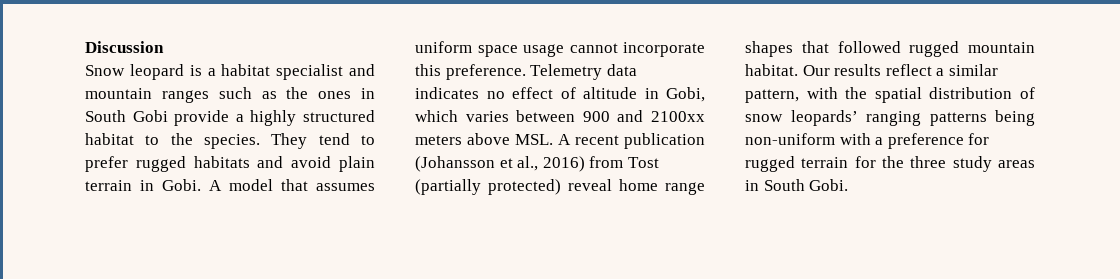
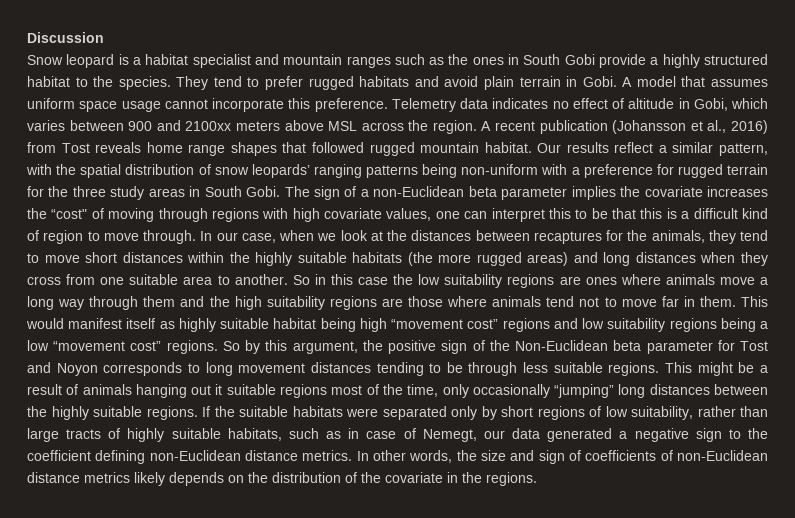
[515,134,553,145] MSL. -> [328,120,477,134] MSL across the region.
[415,179,612,195] (partially protected) reveal -> [95,142,142,153] reveals
(849, 185) none -> [284,186,769,200] [27,208,769,222] [27,230,768,244] [27,252,768,266] [27,274,769,288] [27,296,769,310] [26,318,769,332] [27,340,769,354] [27,362,768,376] [27,384,768,398] [27,406,768,420] [27,428,768,442] [27,450,768,464] [27,472,537,486] The sign of a non-Euclidean beta parameter implies the covariate increases the “cost" of moving through regions with high covariate values, one can interpret this to be that this is a difficult kind of region to move through. In our case, when we look at the distances between recaptures for the animals, they tend to move short distances within the highly suitable habitats (the more rugged areas) and long distances when they cross from one suitable area to another. So in this case the low suitability regions are ones where animals move a long way through them and the high suitability regions are those where animals tend not to move far in them. This would manifest itself as highly suitable habitat being high “movement cost” regions and low suitability regions being a low “movement cost” regions. So by this argument, the positive sign of the Non-Euclidean beta parameter for Tost and Noyon corresponds to long movement distances tending to be through less suitable regions. This might be a result of animals hanging out it suitable regions most of the time, only occasionally “jumping” long distances between the highly suitable regions. If the suitable habitats were separated only by short regions of low suitability, rather than large tracts of highly suitable habitats, such as in case of Nemegt, our data generated a negative sign to the coefficient defining non-Euclidean distance metrics. In other words, the size and sign of coefficients of non-Euclidean distance metrics likely depends on the distribution of the covariate in the regions.

